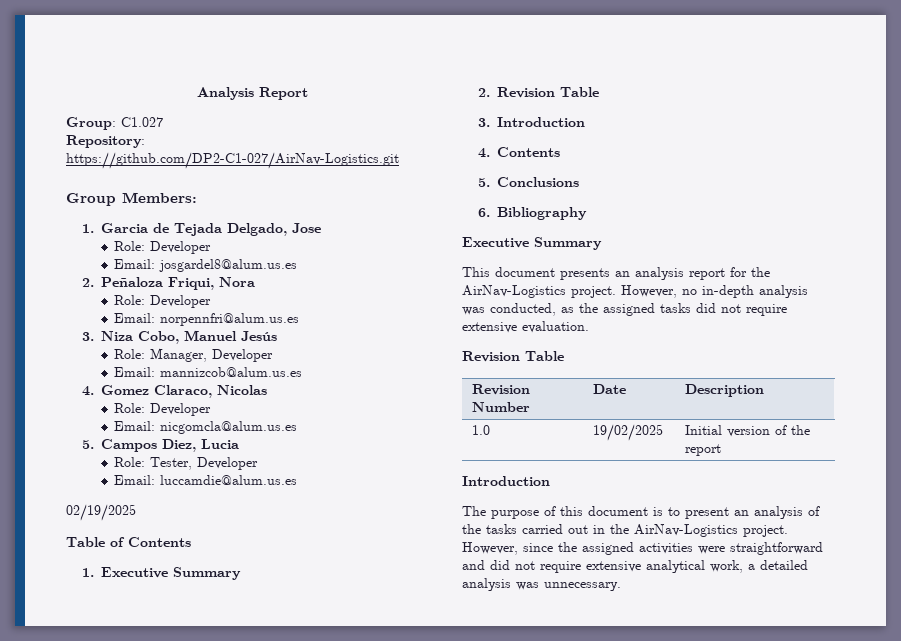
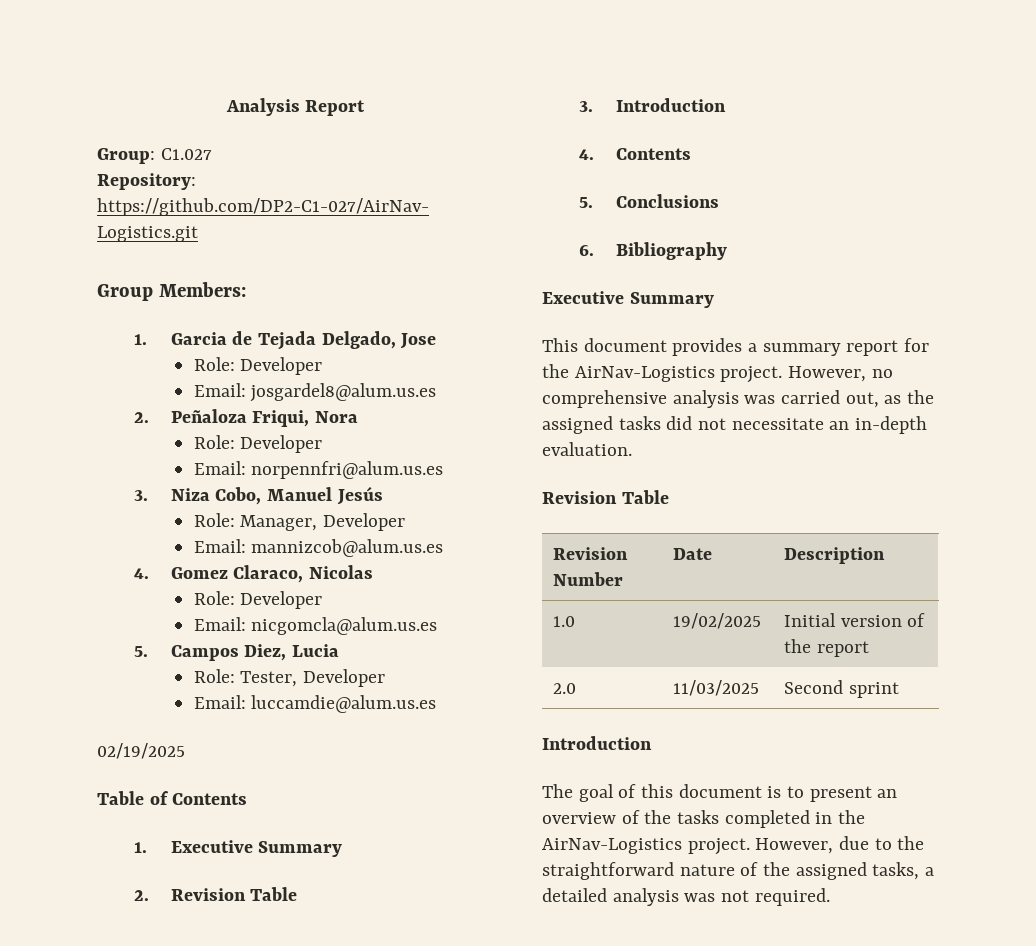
[560,267,684,280] presents an analysis -> [672,338,841,356] provides a summary
[702,285,808,298] [462,303,556,316] in-depth analysis was conducted, -> [542,390,879,408] comprehensive analysis was carried out,
[746,304,787,316] [462,322,517,333] require extensive -> [731,416,928,434] necessitate an in-depth
(722, 450) none -> [552,683,576,694] [672,680,759,696] [783,680,899,698] // 2.0 | 11/03/2025 | Second sprint
[491,510,539,519] purpose -> [578,784,614,802] goal
[754,506,803,519] analysis -> [542,812,616,824] overview
[522,524,588,534] carried out -> [724,810,810,828] completed
[523,542,823,555] [462,560,743,573] since the assigned activities were straightforward and did not require extensive analytical work, -> [839,836,925,850] [542,862,920,880] due to the straightforward nature of the assigned tasks,
[544,582,621,591] unnecessary. -> [721,888,830,906] not required.

